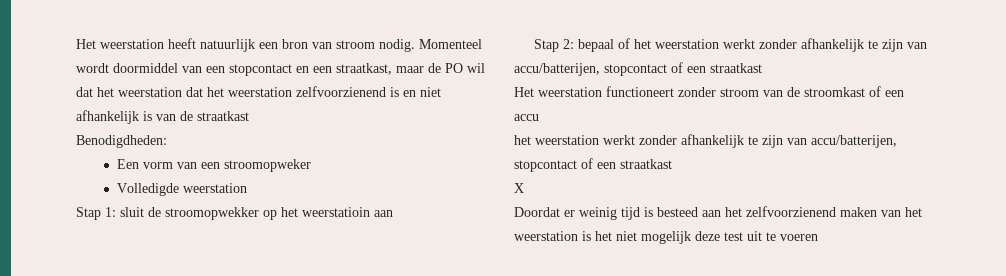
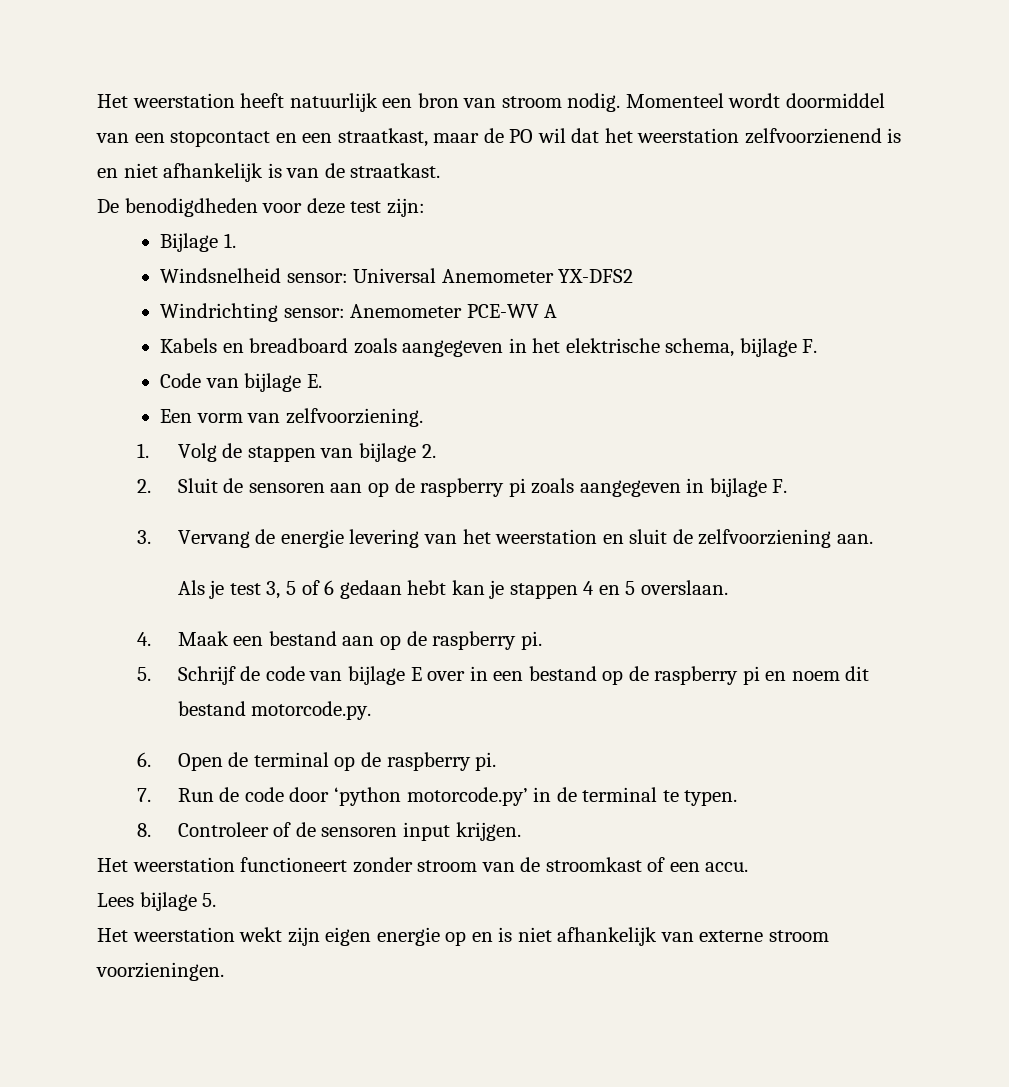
[186,87,292,97] dat het weerstation -> (740, 135) none
[197,111,249,121] [76,135,167,148] [116,159,311,172] [116,183,247,196] [76,207,393,220] [534,38,928,52] [514,62,762,76] straatkast // Benodigdheden: // Een vorm van een stroomopweker // Volledigde weerstation // Stap 1: sluit de stroomopwekker op het weerstatioin aan // Stap 2: bepaal of het weerstation werkt zonder afhankelijk te zijn van accu/batterijen, stopcontact of een straatkast -> [350,163,441,178] [97,198,425,217] [159,233,236,252] [159,268,634,283] [159,303,558,322] [159,338,818,357] [159,373,322,392] [159,408,423,427] [137,443,436,462] [137,478,788,497] [137,529,873,548] [177,580,728,599] [137,631,542,650] [137,666,870,685] [177,701,372,720] [137,752,497,771] [137,787,738,806] [137,822,521,841] straatkast. // De benodigdheden voor deze test zijn: // Bijlage 1. // Windsnelheid sensor: Universal Anemometer YX-DFS2 // Windrichting sensor: Anemometer PCE-WV A // Kabels en breadboard zoals aangegeven in het elektrische schema, bijlage F. // Code van bijlage E. // Een vorm van zelfvoorziening. // 1. Volg de stappen van bijlage 2. // 2. Sluit de sensoren aan op de raspberry pi zoals aangegeven in bijlage F. // 3. Vervang de energie levering van het weerstation en sluit de zelfvoorziening aan. // Als je test 3, 5 of 6 gedaan hebt kan je stappen 4 en 5 overslaan. // 4. Maak een bestand aan op de raspberry pi. // 5. Schrijf de code van bijlage E over in een bestand op de raspberry pi en noem dit bestand motorcode.py. // 6. Open de terminal op de raspberry pi. // 7. Run de code door ‘python motorcode.py’ in de terminal te typen. // 8. Controleer of de sensoren input krijgen.
[514,114,539,121] [514,134,897,148] [514,158,672,172] [514,183,524,193] [514,206,922,220] [514,231,818,244] accu // het weerstation werkt zonder afhankelijk te zijn van accu/batterijen, stopcontact of een straatkast // X // Doordat er weinig tijd is besteed aan het zelfvoorzienend maken van het weerstation is het niet mogelijk deze test uit te voeren -> [705,862,749,872] [97,892,217,911] [97,927,829,946] [96,962,224,981] accu. // Lees bijlage 5. // Het weerstation wekt zijn eigen energie op en is niet afhankelijk van externe stroom voorzieningen.

